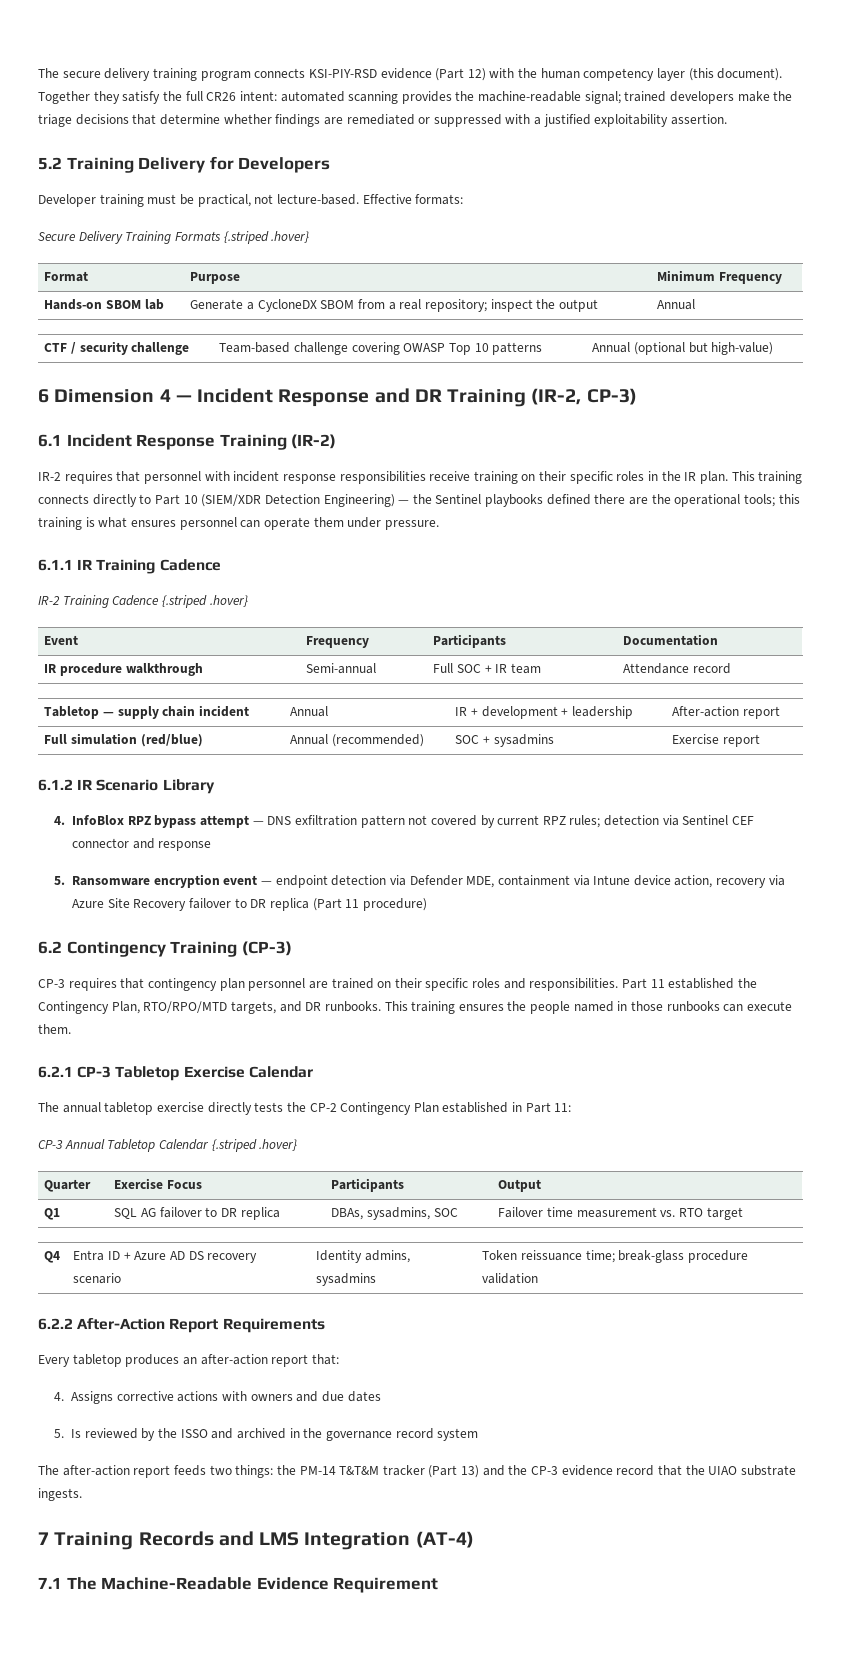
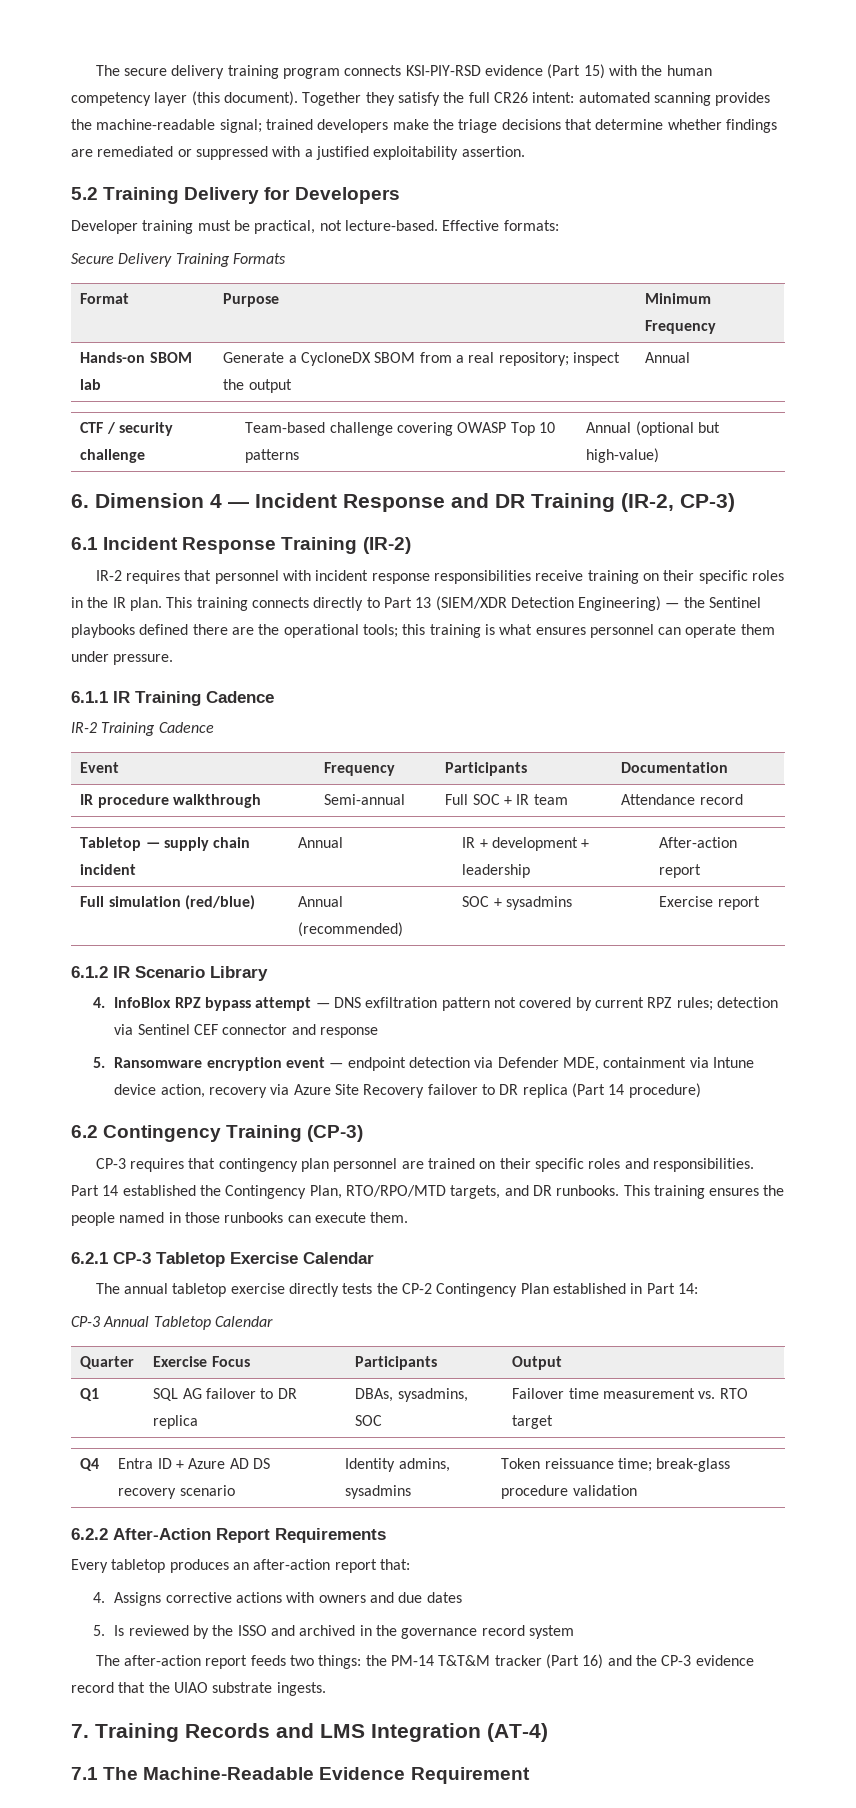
[467,68,486,81] 12) -> [583,64,605,79] 15)
[223,231,310,244] {.striped .hover} -> (286, 258) none
[38,389,49,403] 6 -> [71,494,89,508] 6.
[183,495,198,504] 10 -> [415,597,432,608] 13
[161,595,248,608] {.striped .hover} -> (214, 727) none
[345,899,360,908] 11 -> [608,1084,625,1095] 14
[650,979,665,988] 11 -> [102,1185,119,1196] 14
[554,1103,572,1112] 11: -> [678,1283,699,1294] 14:
[211,1139,298,1152] {.striped .hover} -> (273, 1321) none
[461,1465,480,1478] 13) -> [582,1654,604,1669] 16)
[38,1532,49,1545] 7 -> [71,1724,89,1738] 7.

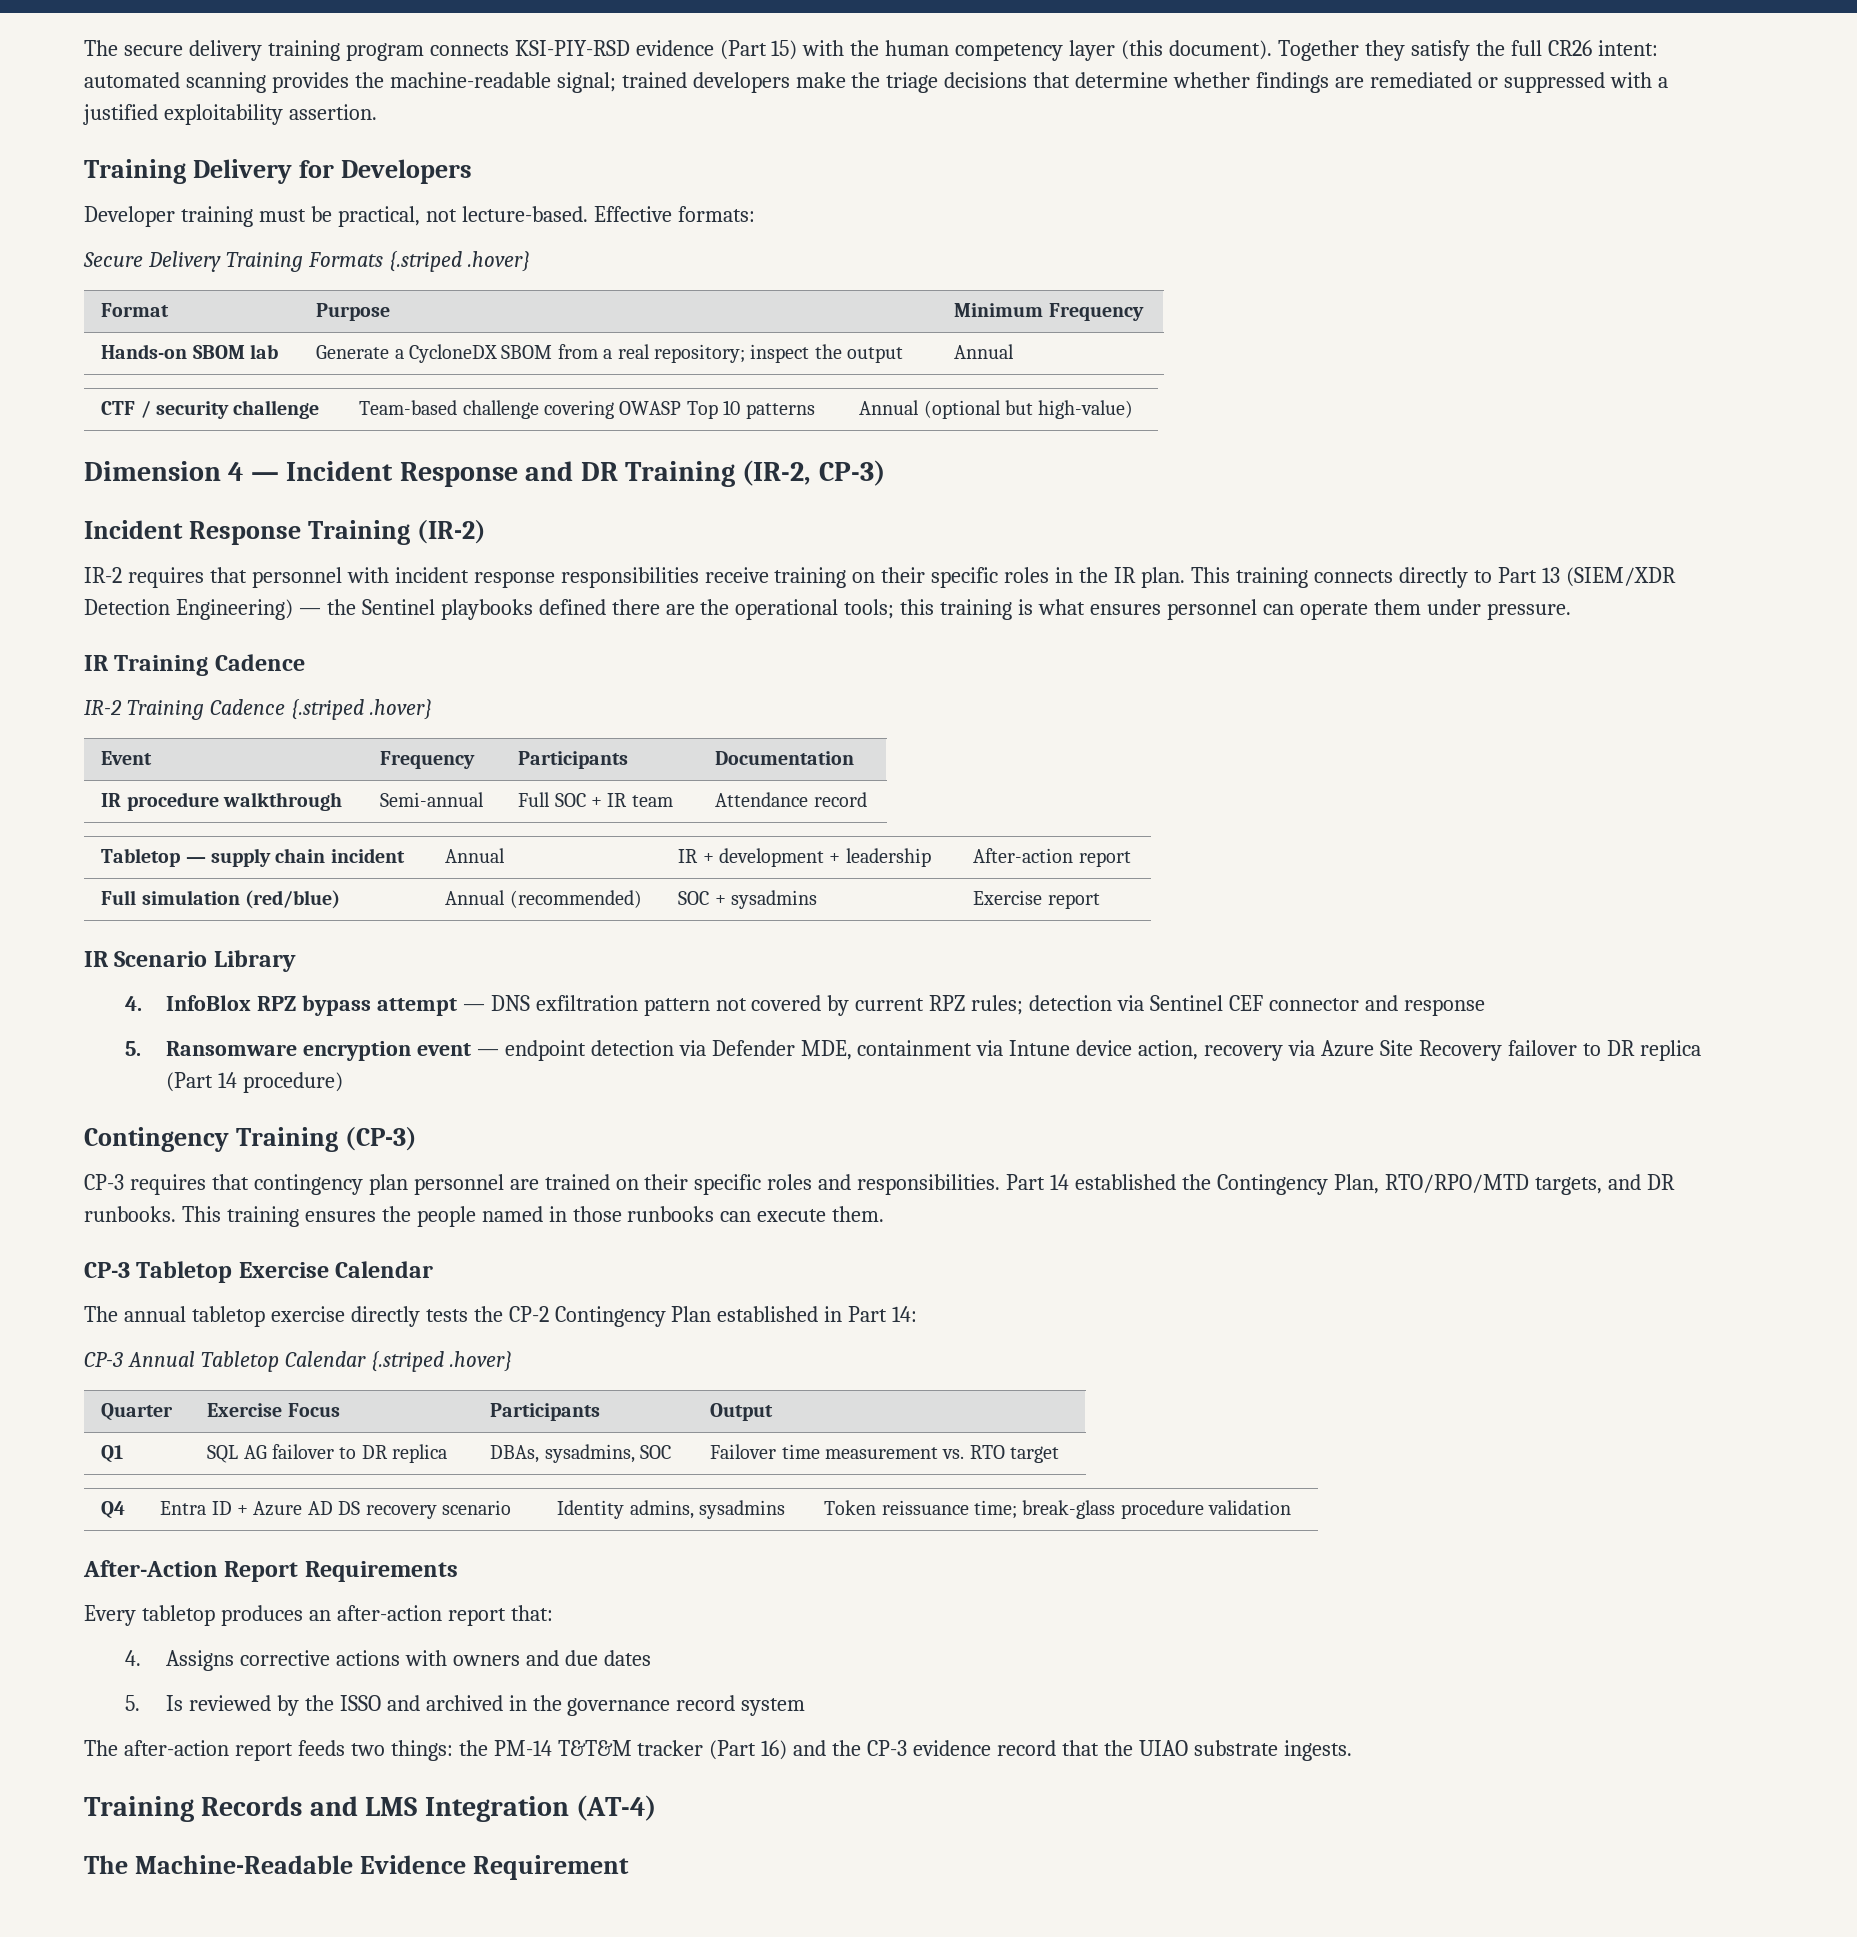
[71,187,98,200] 5.2 -> (377, 112) none
(286, 258) none -> [388,251,530,272] {.striped .hover}
[71,494,89,508] 6. -> (1134, 409) none
[71,537,98,550] 6.1 -> (885, 473) none
[71,691,108,703] 6.1.1 -> (1571, 611) none
(214, 727) none -> [290,699,432,720] {.striped .hover}
[71,966,108,978] 6.1.2 -> (1100, 901) none
[71,1125,98,1138] 6.2 -> (343, 1082) none
[71,1252,108,1264] 6.2.1 -> (885, 1214) none
(273, 1321) none -> [370,1351,512,1372] {.striped .hover}
[71,1528,108,1540] 6.2.2 -> (1292, 1507) none
[71,1724,89,1738] 7. -> (1352, 1750) none
[71,1767,98,1780] 7.1 -> (657, 1808) none

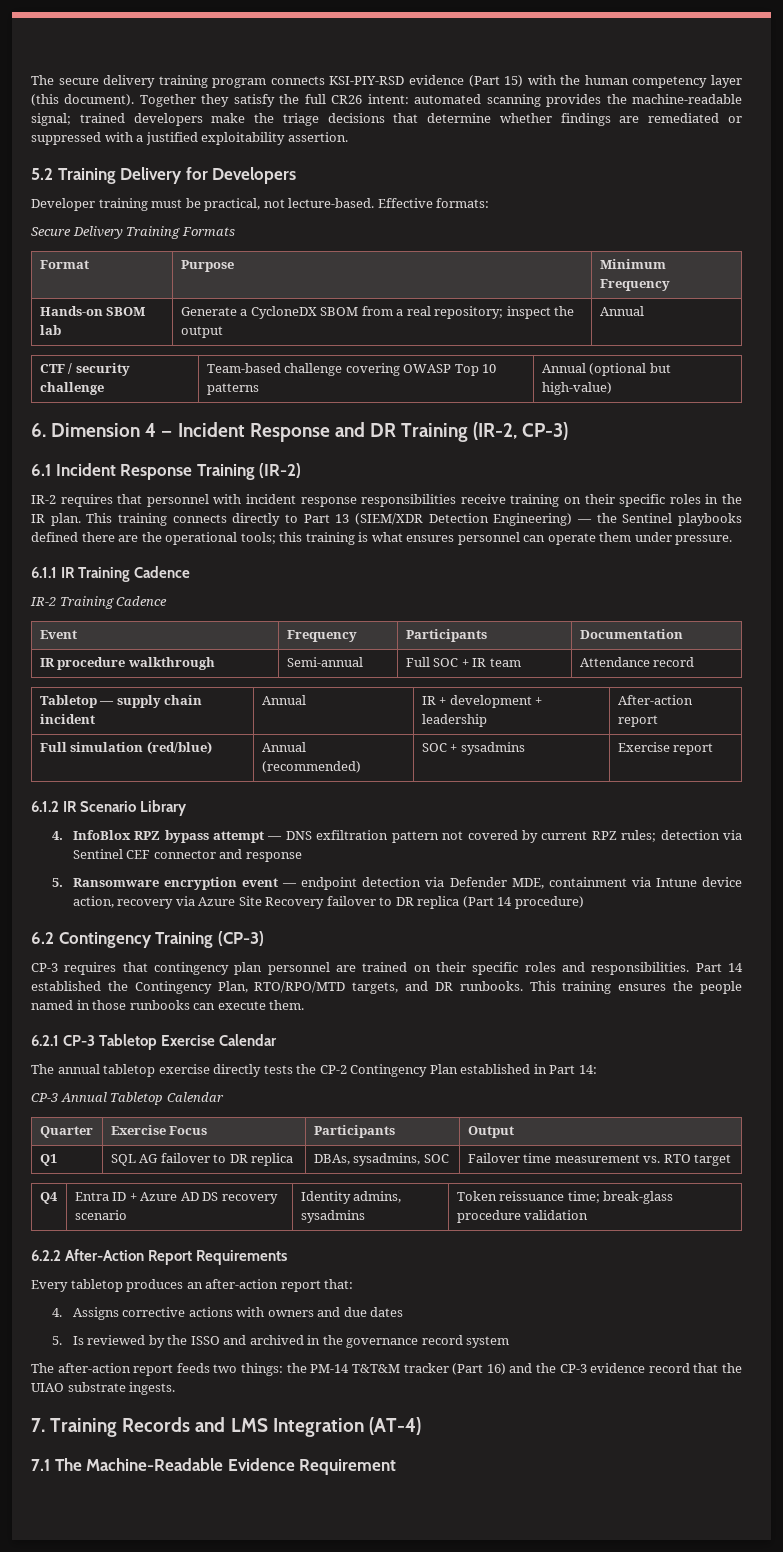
(377, 112) none -> [31,168,53,180] 5.2
[388,251,530,272] {.striped .hover} -> (235, 231) none
(1134, 409) none -> [31,423,46,437] 6.
(885, 473) none -> [31,464,51,476] 6.1
(1571, 611) none -> [31,567,57,578] 6.1.1
[290,699,432,720] {.striped .hover} -> (168, 601) none
(1100, 901) none -> [31,801,59,812] 6.1.2
(343, 1082) none -> [31,932,54,944] 6.2
(885, 1214) none -> [31,1035,59,1046] 6.2.1
[370,1351,512,1372] {.striped .hover} -> (224, 1097) none
(1292, 1507) none -> [31,1250,61,1261] 6.2.2
(1352, 1750) none -> [31,1418,45,1432] 7.
(657, 1808) none -> [31,1459,50,1471] 7.1

